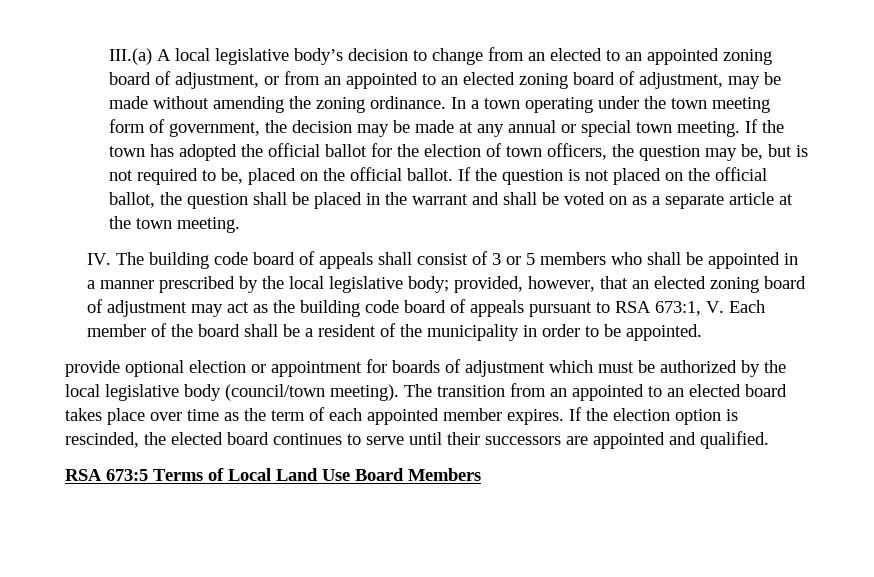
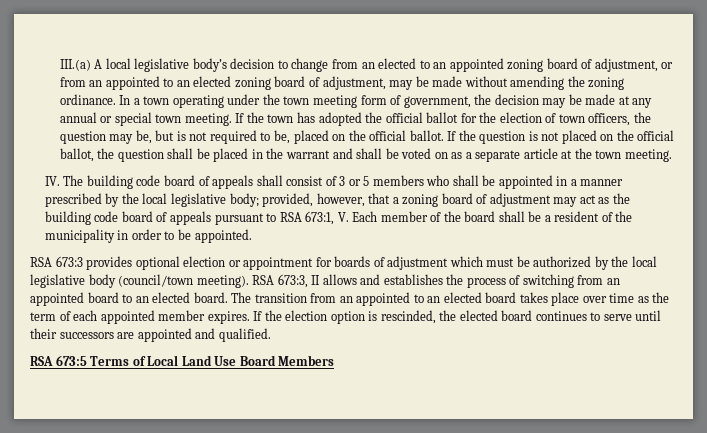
[632,276,707,289] an elected -> [392,197,399,204] a
[65,360,120,377] provide -> [30,256,133,270] RSA 673:3 provides
(399, 392) none -> [252,274,620,288] [30,292,228,306] RSA 673:3, II allows and establishes the process of switching from an appointed board to an elected board.

